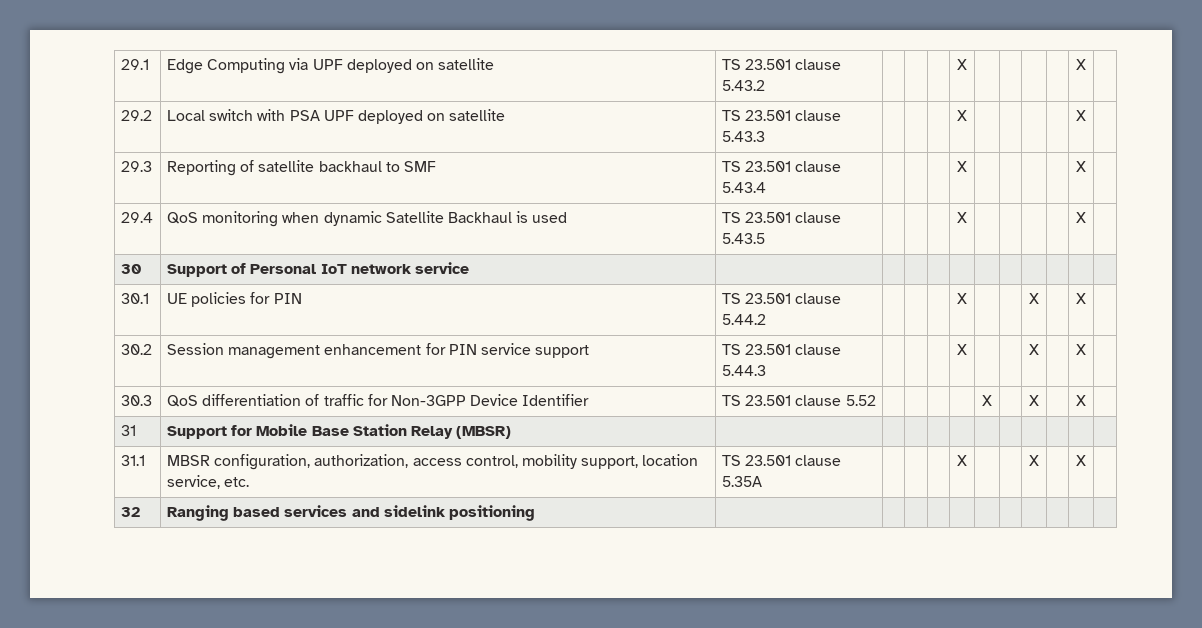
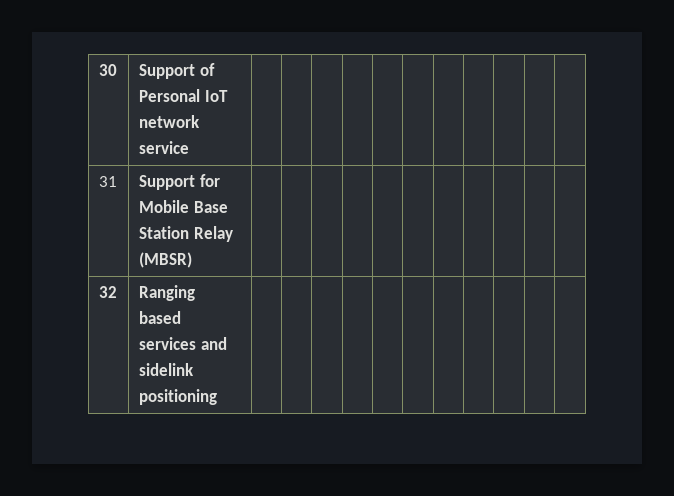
[120,59,149,70] [166,58,495,74] [721,59,842,70] [721,80,765,91] [957,59,967,70] [1076,59,1086,70] [120,110,152,121] [166,109,506,124] [721,110,842,121] [721,131,765,142] [957,110,967,121] [1076,110,1086,121] [120,161,152,172] [166,160,436,176] [721,161,842,172] [721,182,766,193] [957,161,967,172] [1076,161,1086,172] [120,212,153,223] [166,211,568,227] [721,212,842,223] [721,233,765,244] [957,212,967,223] [1076,212,1086,223] 29.1 | Edge Computing via UPF deployed on satellite | TS 23.501 clause 5.43.2 | | | | X | | | | | X | // 29.2 | Local switch with PSA UPF deployed on satellite | TS 23.501 clause 5.43.3 | | | | X | | | | | X | // 29.3 | Reporting of satellite backhaul to SMF | TS 23.501 clause 5.43.4 | | | | X | | | | | X | // 29.4 | QoS monitoring when dynamic Satellite Backhaul is used | TS 23.501 clause 5.43.5 | | | | X | | | | | X | // -> (98, 70) none
[120,293,149,304] [166,292,302,307] [721,293,842,304] [721,314,766,325] [957,293,967,304] [1029,293,1039,304] [1076,293,1086,304] [120,344,152,355] [166,343,590,359] [721,344,842,355] [721,365,766,376] [957,344,967,355] [1029,344,1039,355] [1076,344,1086,355] [120,395,152,406] [166,394,590,407] [721,395,876,406] [982,395,992,406] [1029,395,1039,406] [1076,395,1086,406] // 30.1 | UE policies for PIN | TS 23.501 clause 5.44.2 | | | | X | | | X | | X | // 30.2 | Session management enhancement for PIN service support | TS 23.501 clause 5.44.3 | | | | X | | | X | | X | // 30.3 | QoS differentiation of traffic for Non-3GPP Device Identifier | TS 23.501 clause 5.52 | | | | | X | | X | | X | -> (189, 147) none
[120,455,145,466] [166,454,699,470] [166,475,250,489] [721,455,842,466] [721,476,762,487] [957,455,967,466] [1029,455,1039,466] [1076,455,1086,466] // 31.1 | MBSR configuration, authorization, access control, mobility support, location service, etc. | TS 23.501 clause 5.35A | | | | X | | | X | | X | -> (192, 260) none

